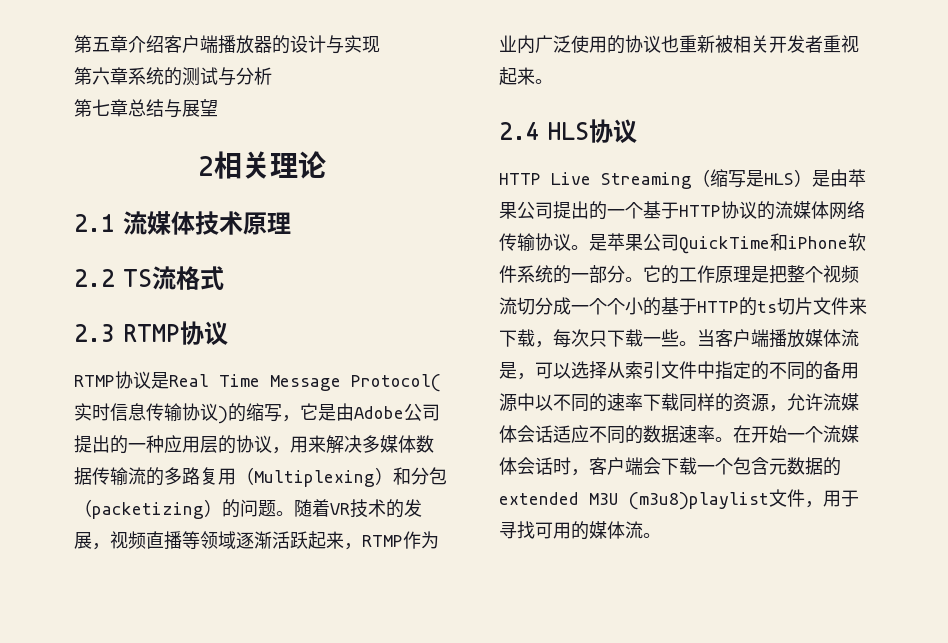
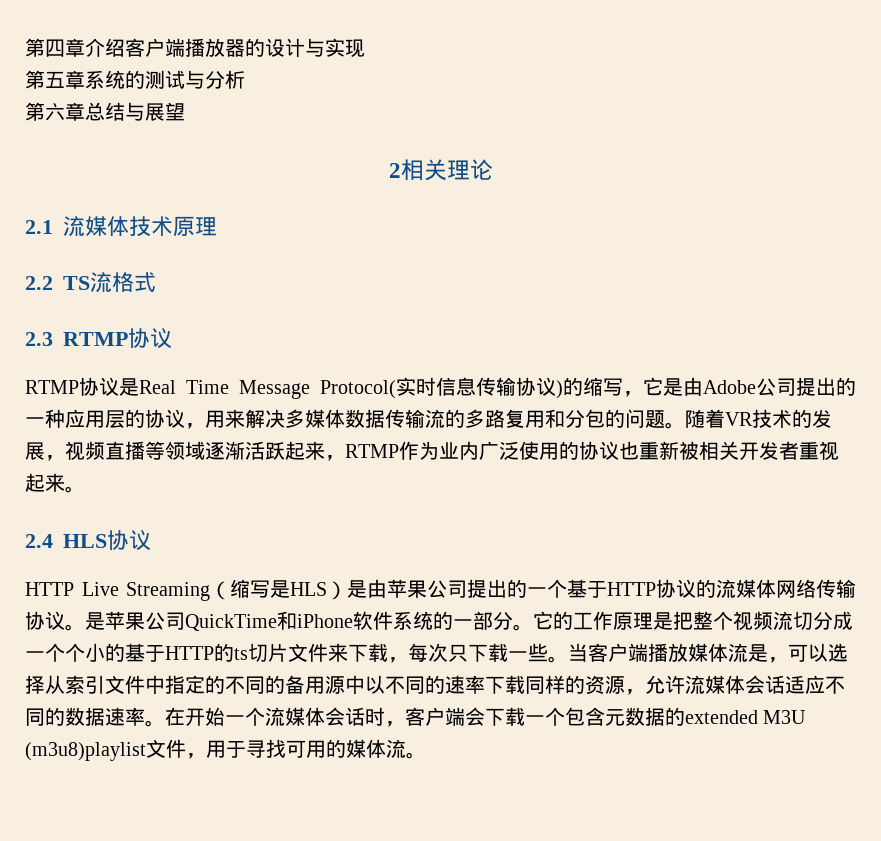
[74,35,110,53] 第五 -> [25,38,65,57] 第四
[92,67,110,85] 六 -> [45,71,65,88] 五
[92,99,110,116] 七 -> [45,103,65,121] 六
[236,467,447,487] [74,499,222,519] （Multiplexing）和分包（packetizing） -> [545,409,605,428] 和分包

